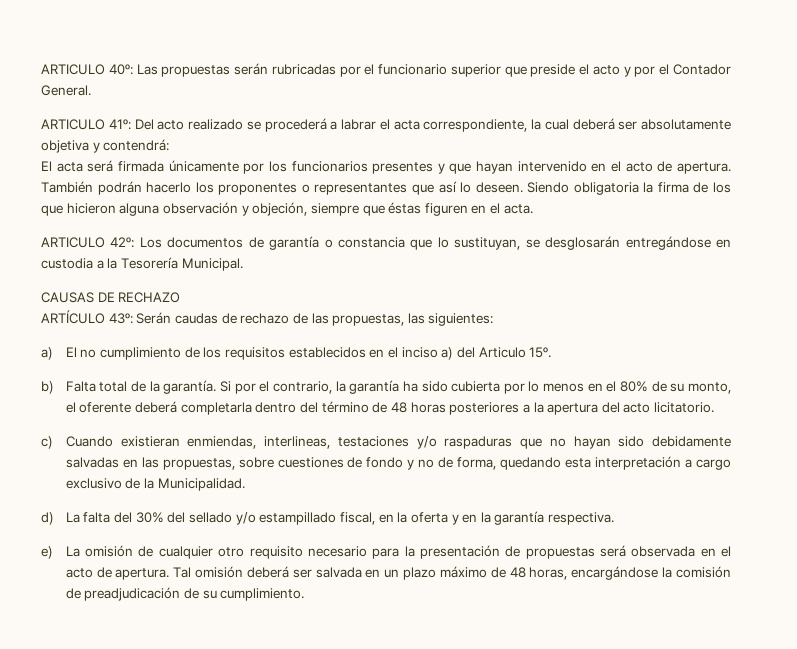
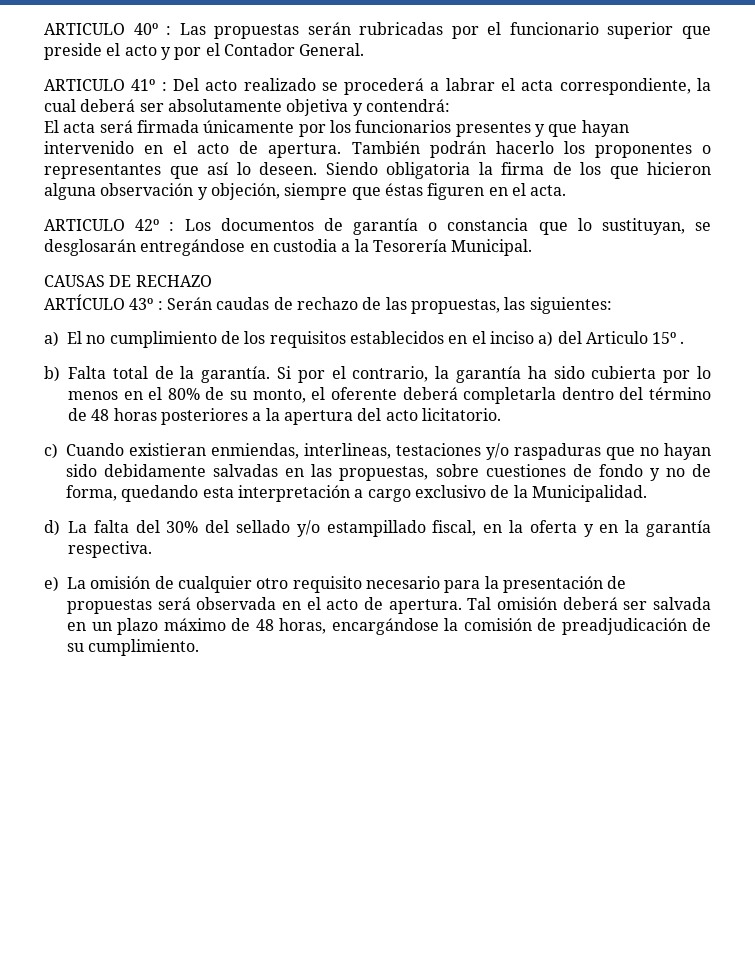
[41,64,133,75] ARTICULO 40º: -> [44,23,172,35] ARTICULO 40º :
[108,119,131,130] 41º: -> [131,79,167,91] 41º :
[110,237,135,248] 42º: -> [135,219,175,231] 42º :
[108,313,133,324] 43º: -> [129,298,163,310] 43º :
[529,347,552,358] 15º. -> [652,332,685,344] 15º .

